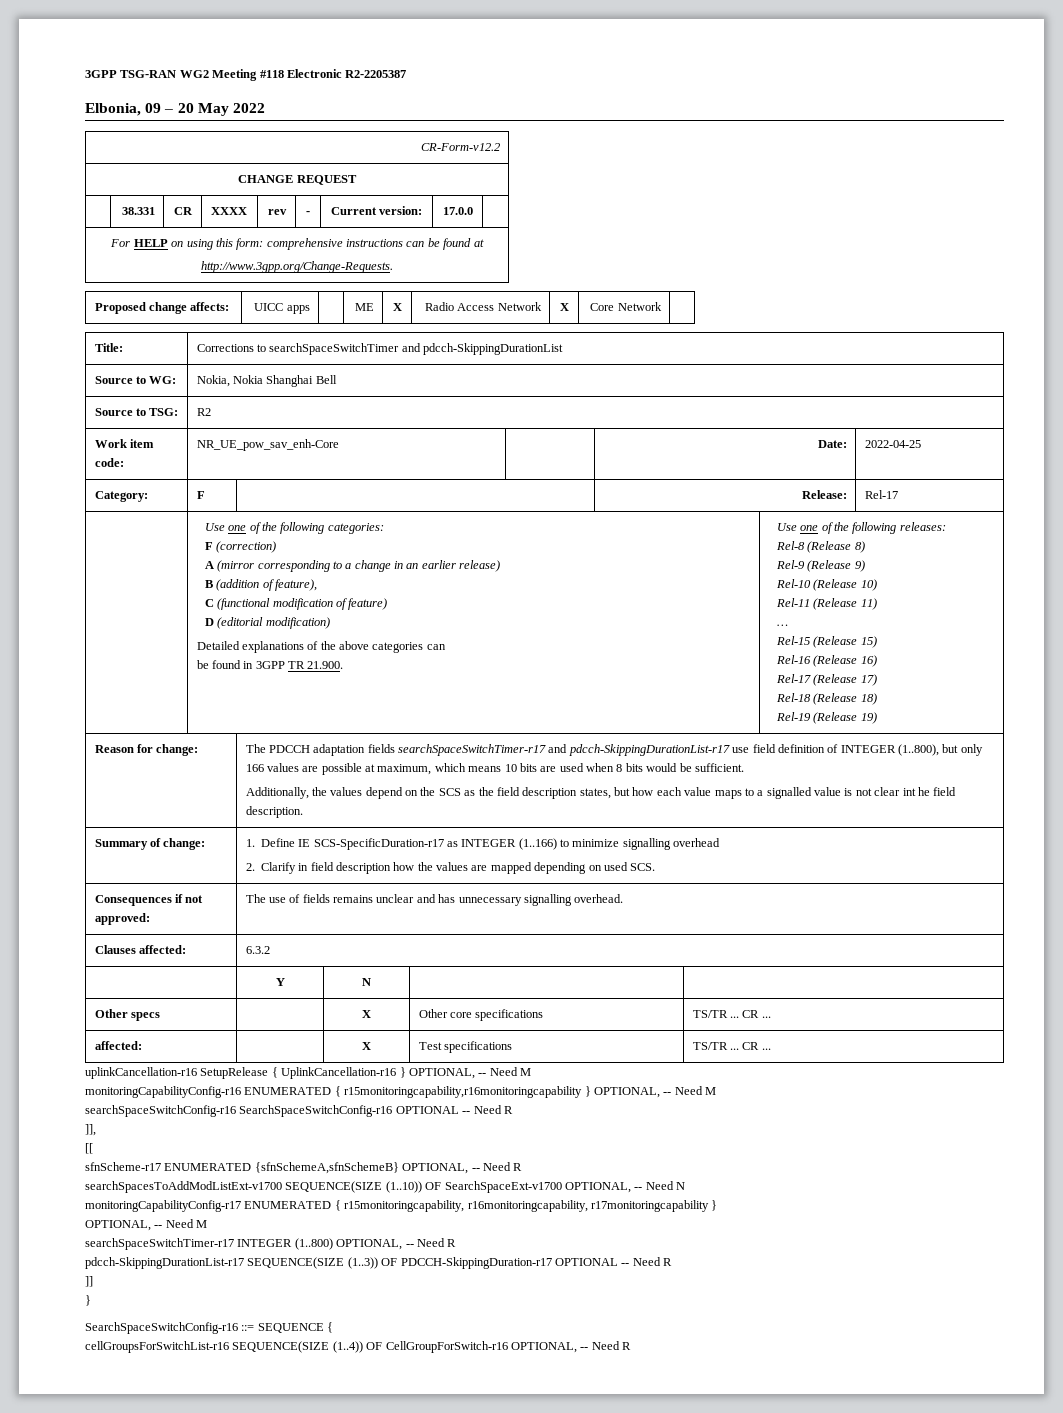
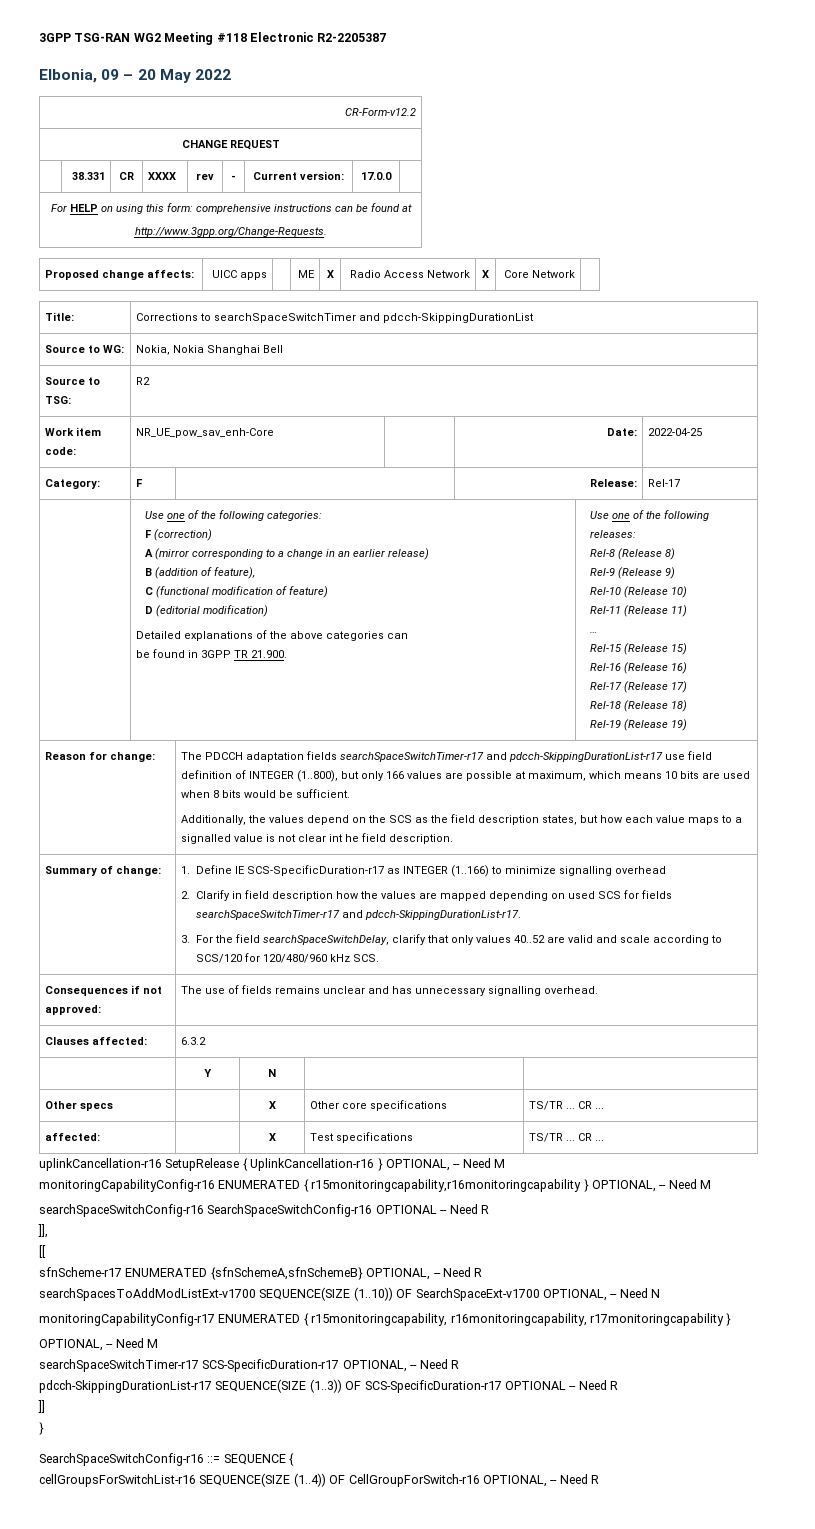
(628, 866) none -> [597,890,672,899] [195,910,521,920] [181,934,722,945] [195,953,350,963] SCS for fields searchSpaceSwitchTimer-r17 and pdcch-SkippingDurationList-r17. // 3. For the field searchSpaceSwitchDelay, clarify that only values 40..52 are valid and scale according to SCS/120 for 120/480/960 kHz
[237,1238,333,1250] INTEGER (1..800) -> [202,1359,340,1372] SCS-SpecificDuration-r17
[400,1257,552,1269] PDCCH-SkippingDuration-r17 -> [364,1380,502,1393] SCS-SpecificDuration-r17

